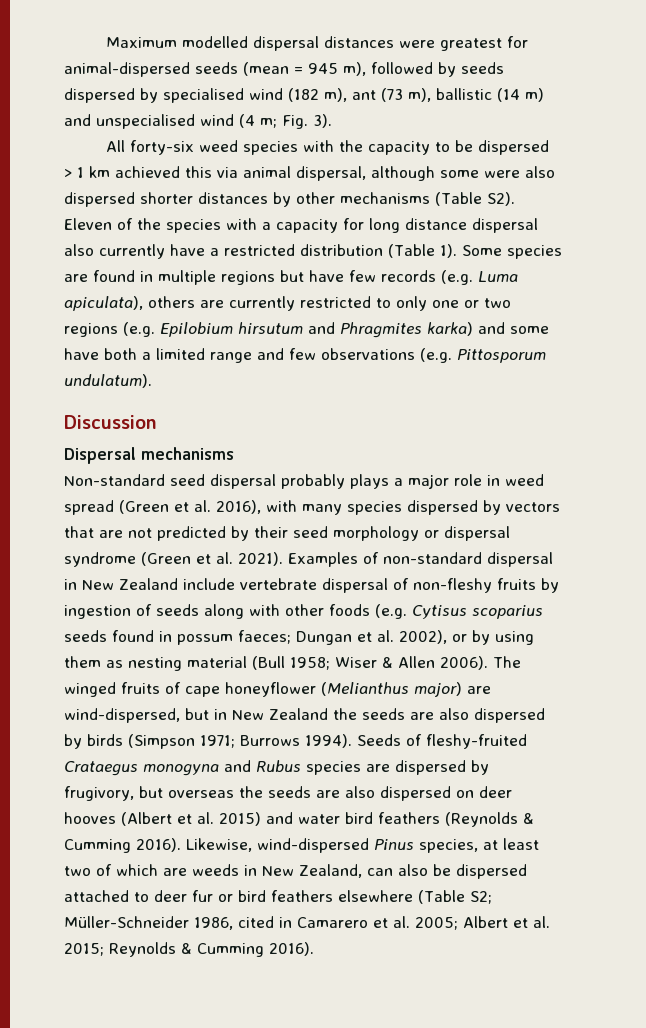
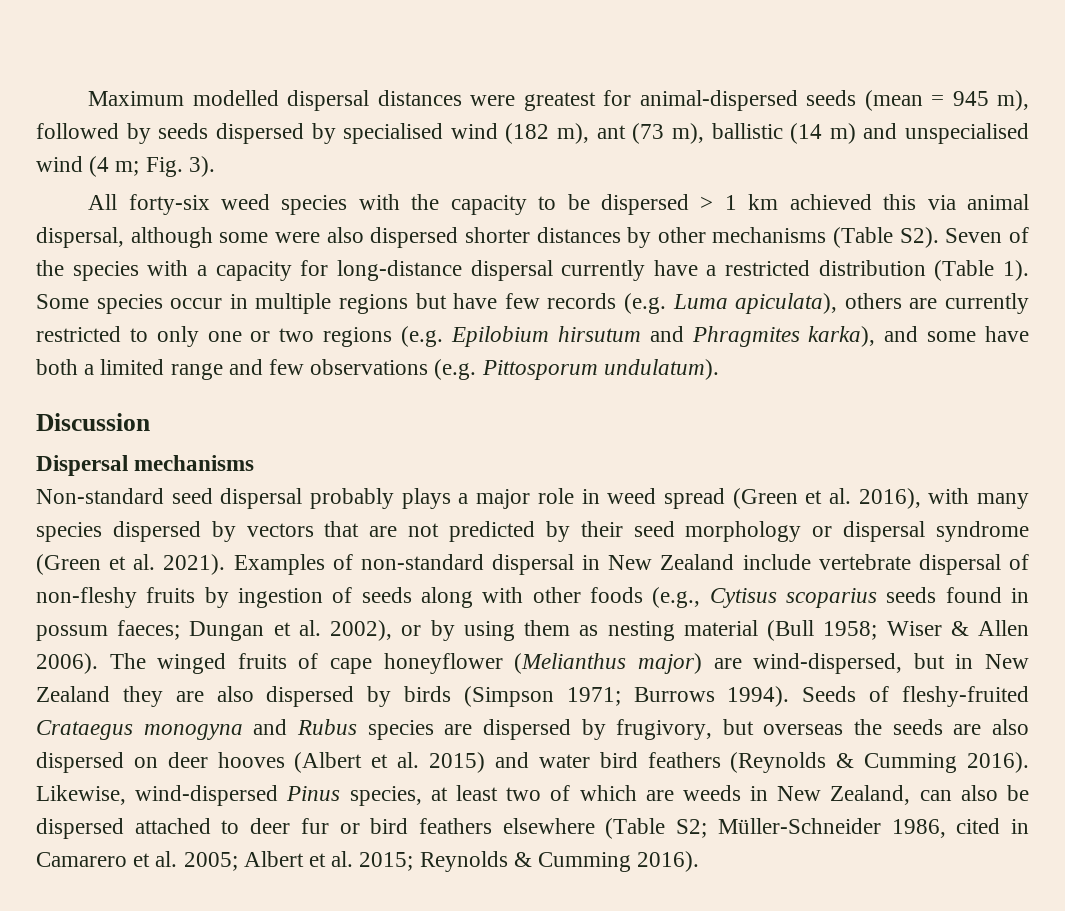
[64,218,112,230] Eleven -> [945,228,1003,243] Seven
[369,218,538,233] [64,244,94,256] long distance dispersal also -> [336,260,553,281] long-distance dispersal
[64,270,135,282] are found -> [170,298,223,309] occur
[427,322,473,336] karka) -> [808,326,876,347] karka),
[375,604,407,619] (e.g. -> [652,587,701,608] (e.g.,
[333,708,405,720] the seeds -> [122,686,163,707] they

